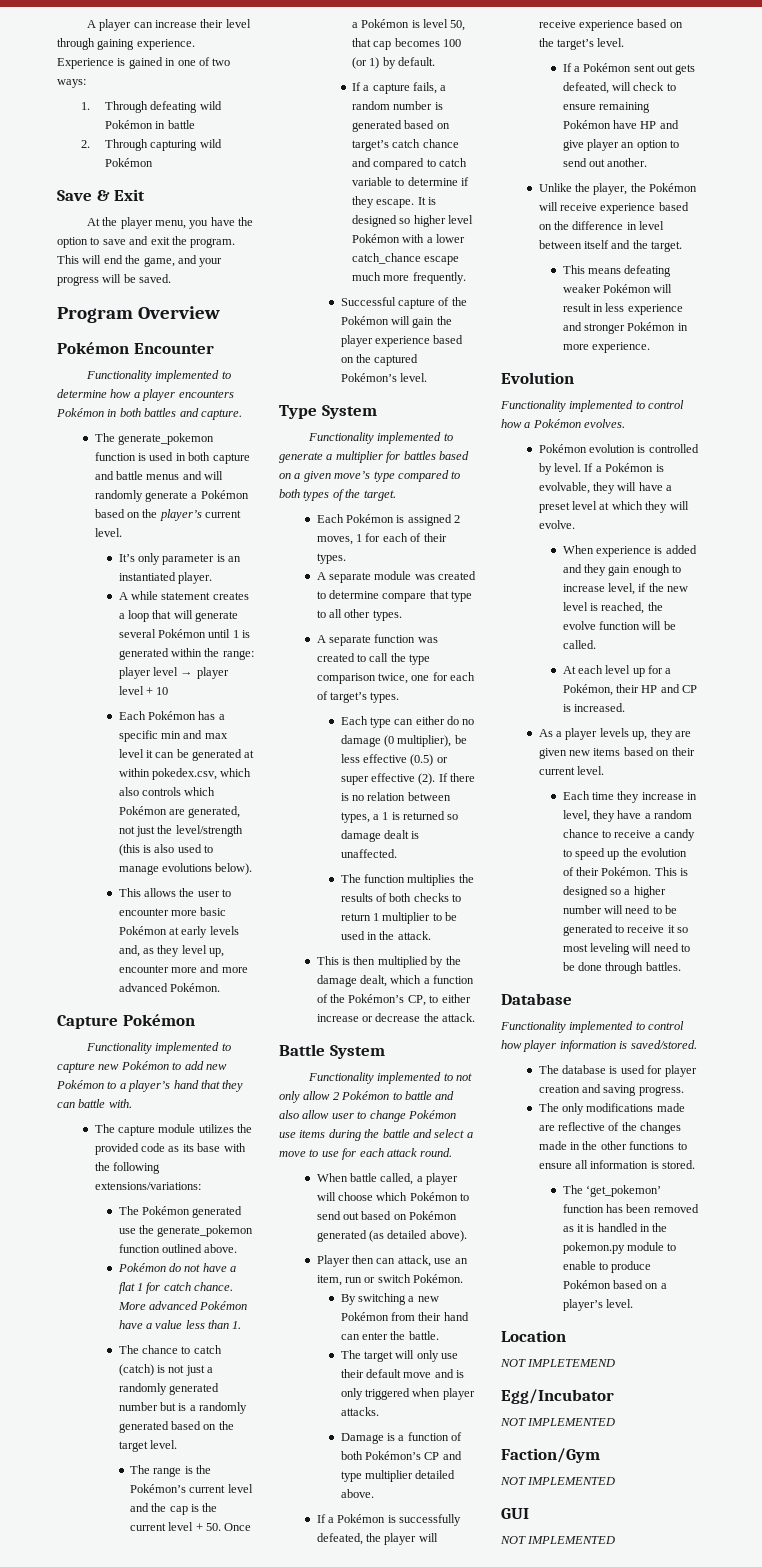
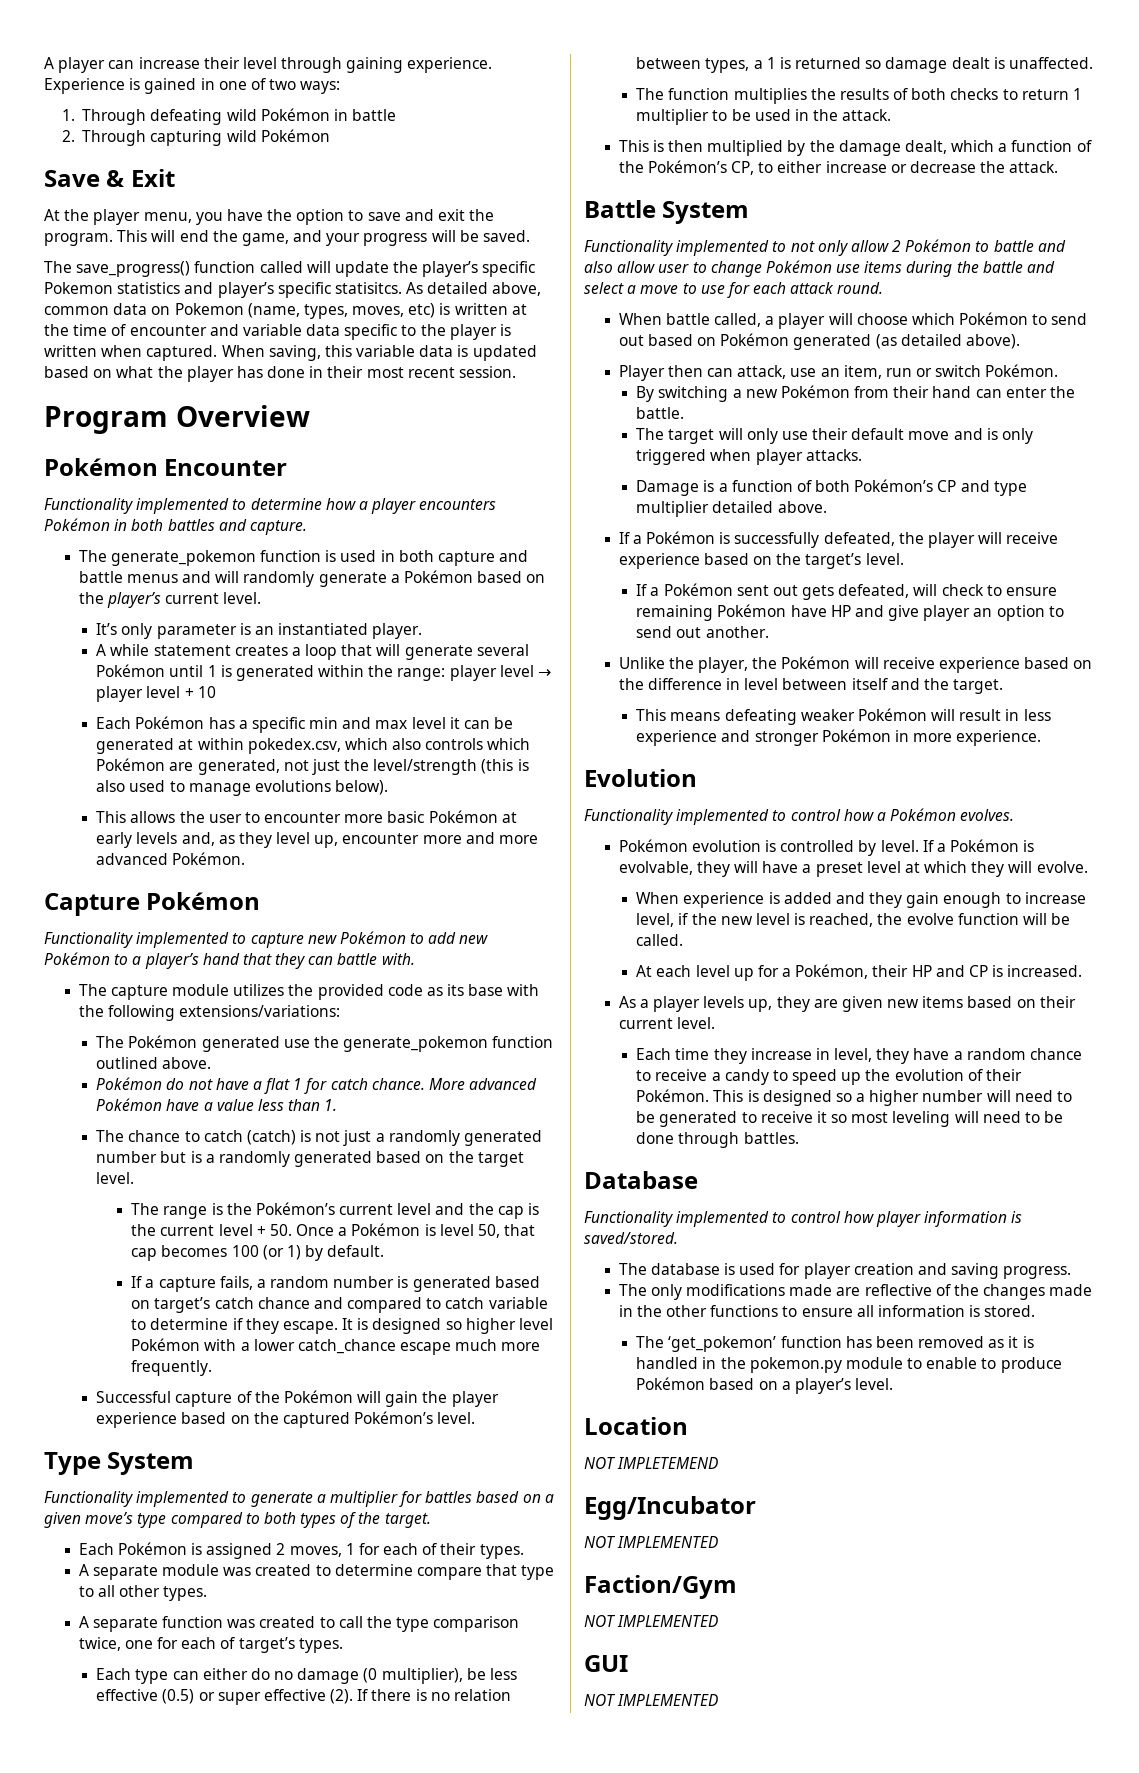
(172, 278) none -> [44,261,536,277] [44,282,542,298] [44,303,527,319] [44,324,512,340] [44,345,537,361] [44,366,517,382] // The save_progress() function called will update the player’s specific Pokemon statistics and player’s specific statisitcs. As detailed above, common data on Pokemon (name, types, moves, etc) is written at the time of encounter and variable data specific to the player is written when captured. When saving, this variable data is updated based on what the player has done in their most recent session.

